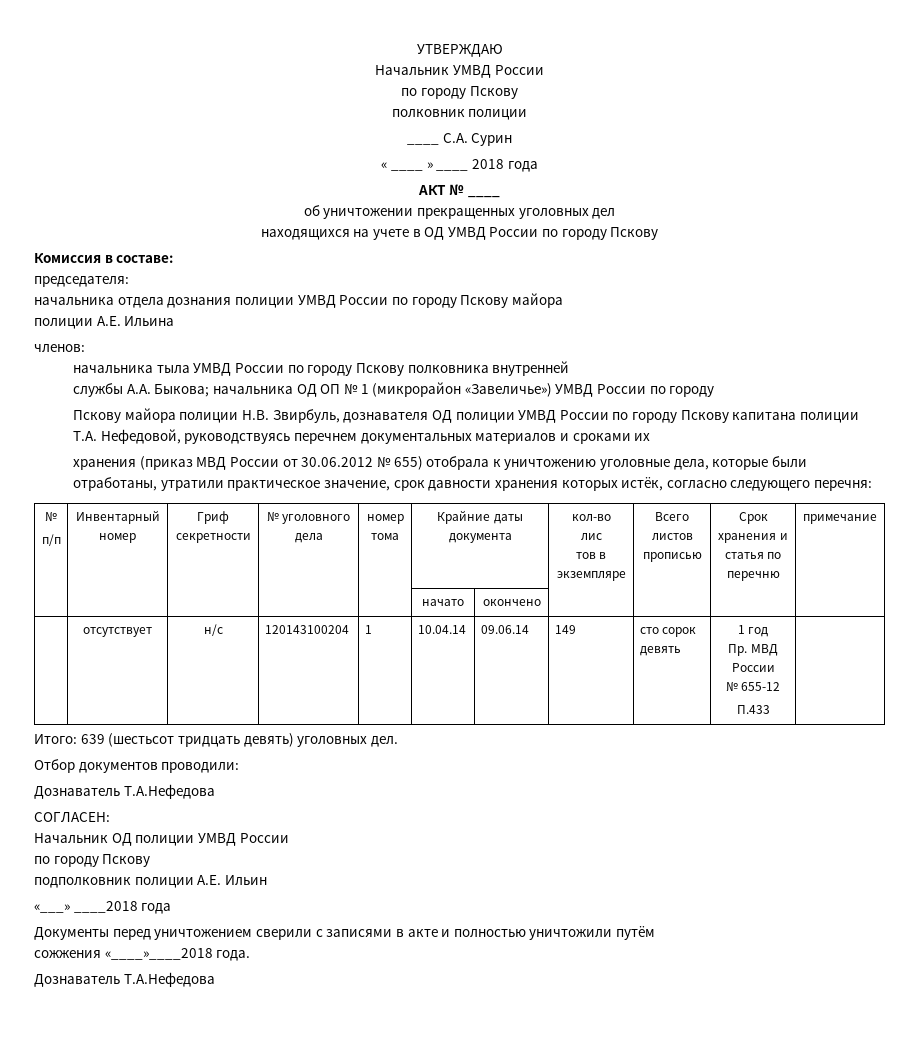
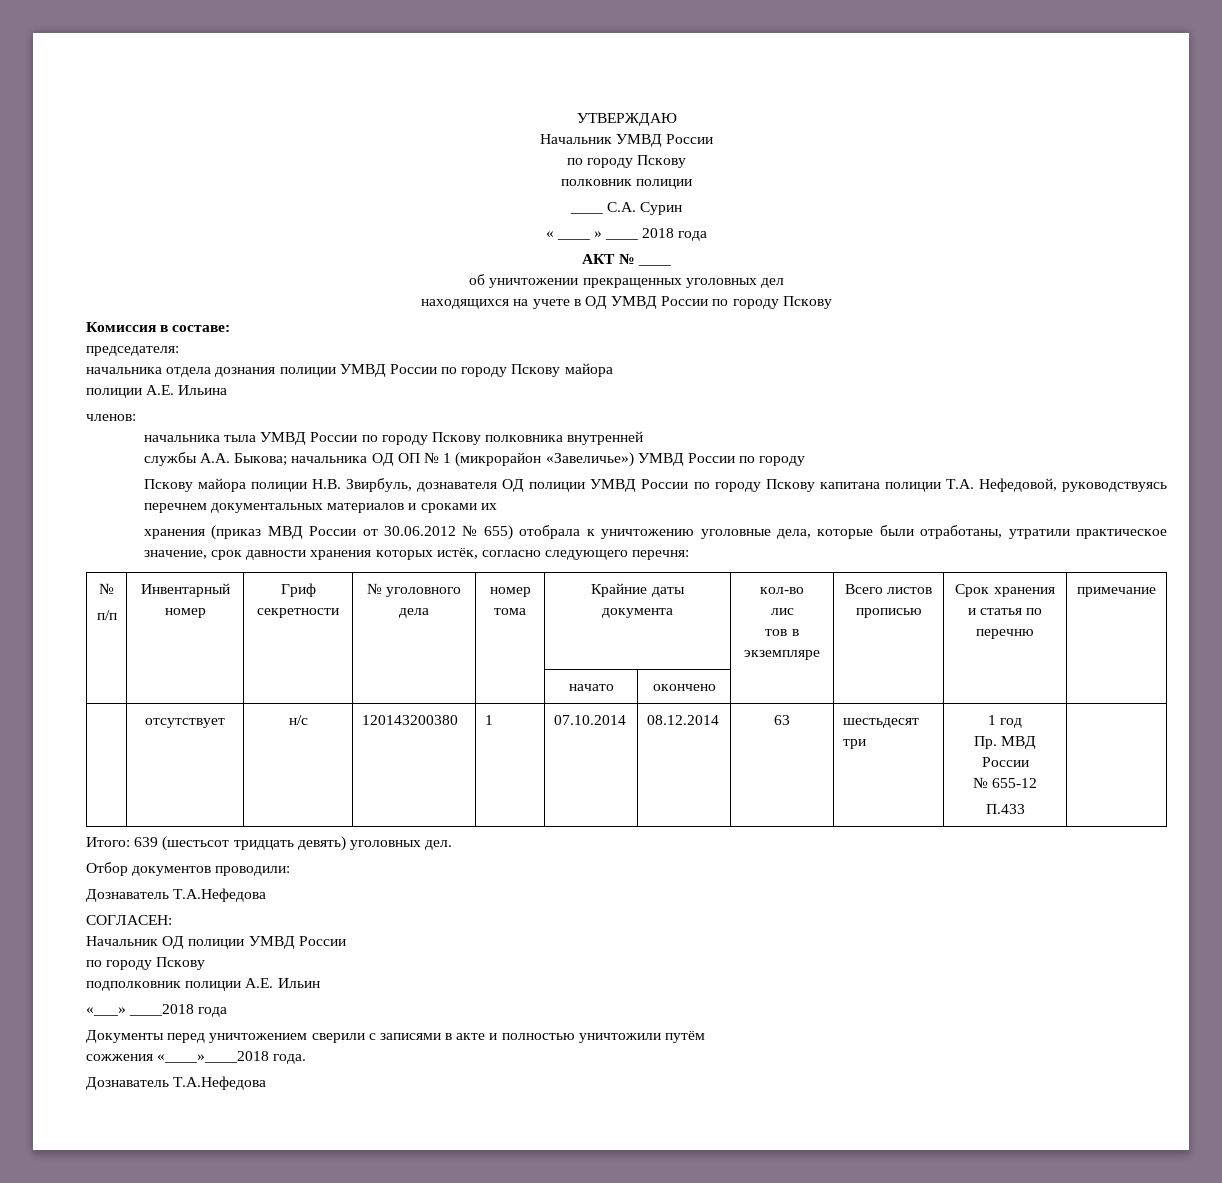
[264,625,349,634] [364,625,372,634] [417,625,466,634] [480,625,529,634] [554,625,576,634] [639,627,696,637] [639,646,681,656] 120143100204 | 1 | 10.04.14 | 09.06.14 | 149 | сто сорок девять -> [361,715,458,725] [484,715,493,725] [553,715,626,725] [646,715,719,725] [774,715,790,725] [842,718,919,728] [842,739,866,749] 120143200380 | 1 | 07.10.2014 | 08.12.2014 | 63 | шестьдесят три

